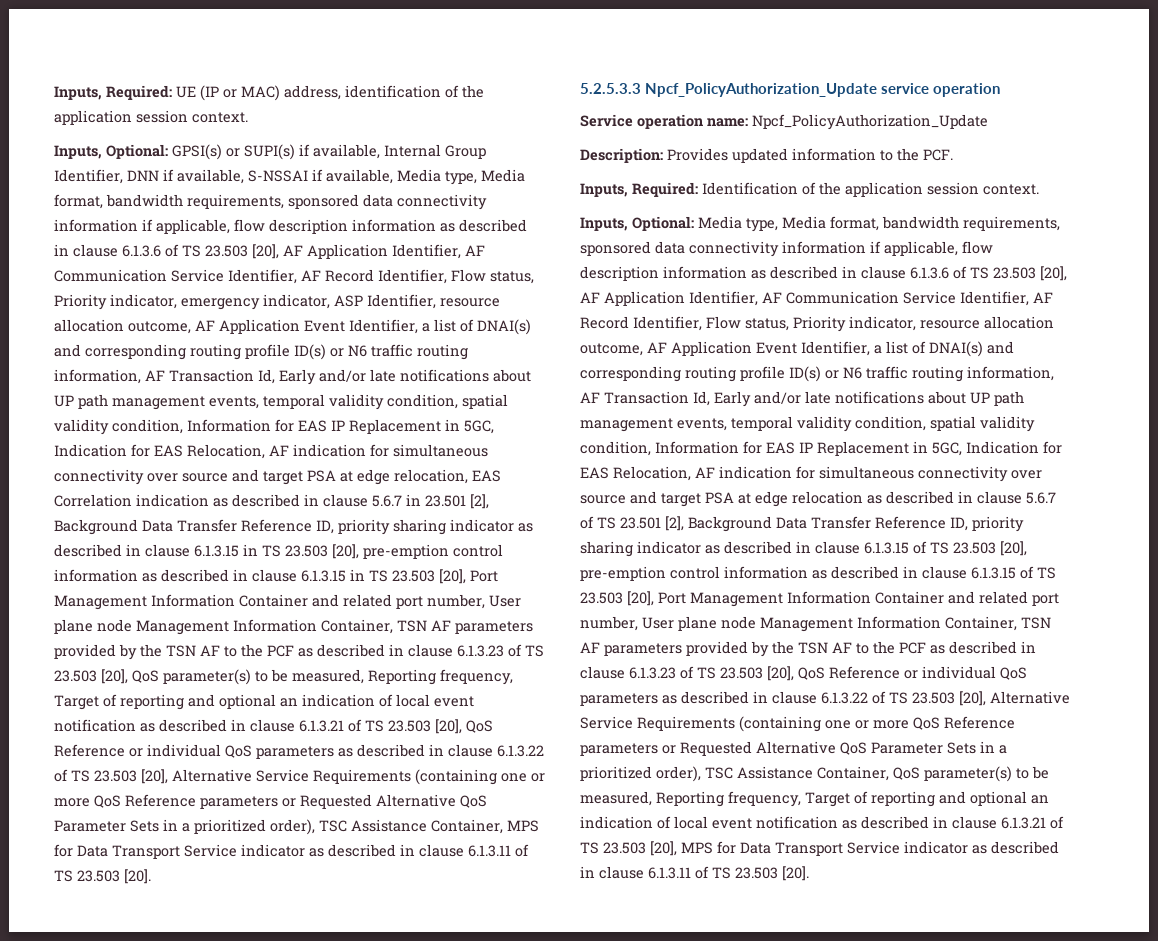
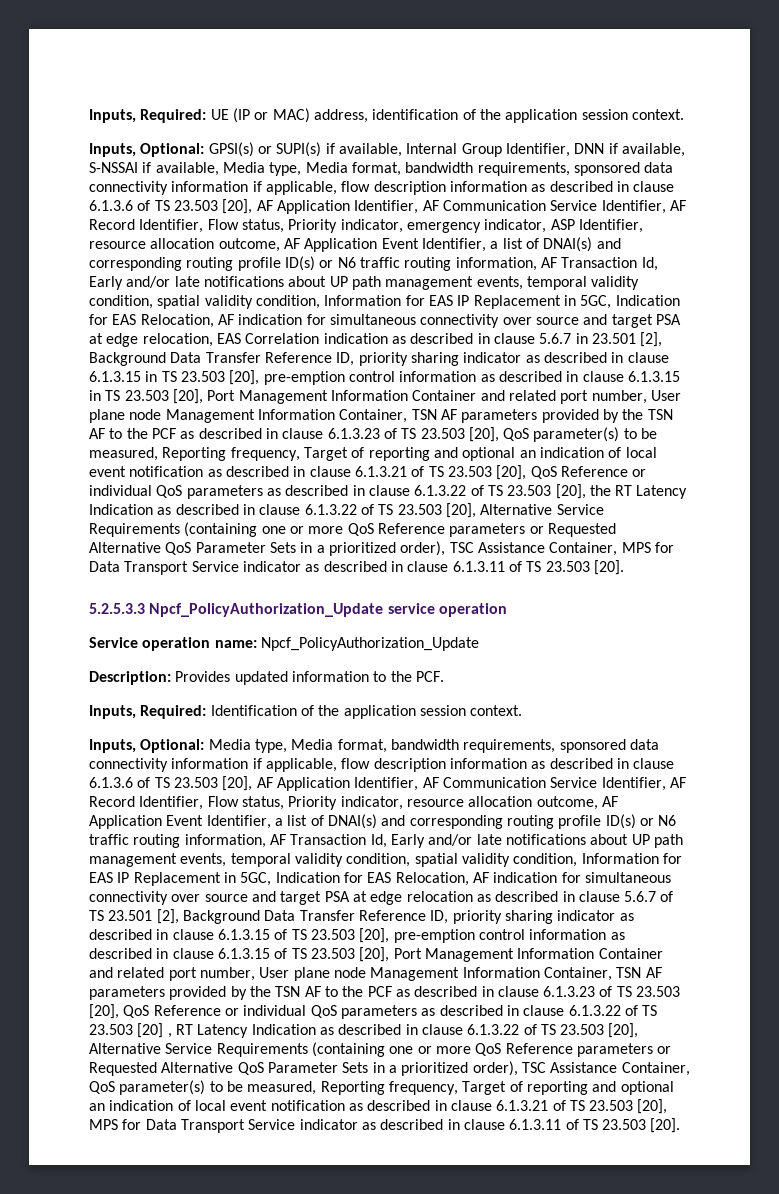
(168, 776) none -> [589,485,688,499] [89,503,476,518] the RT Latency Indication as described in clause 6.1.3.22 of TS 23.503 [20],
(955, 698) none -> [137,1023,605,1038] [20] , RT Latency Indication as described in clause 6.1.3.22 of TS 23.503

